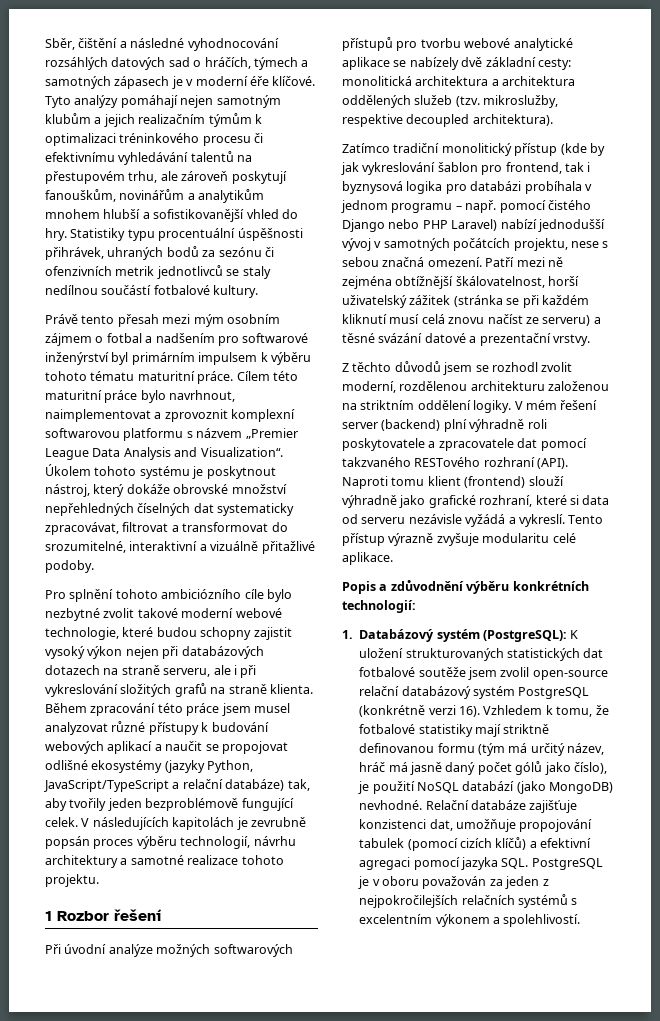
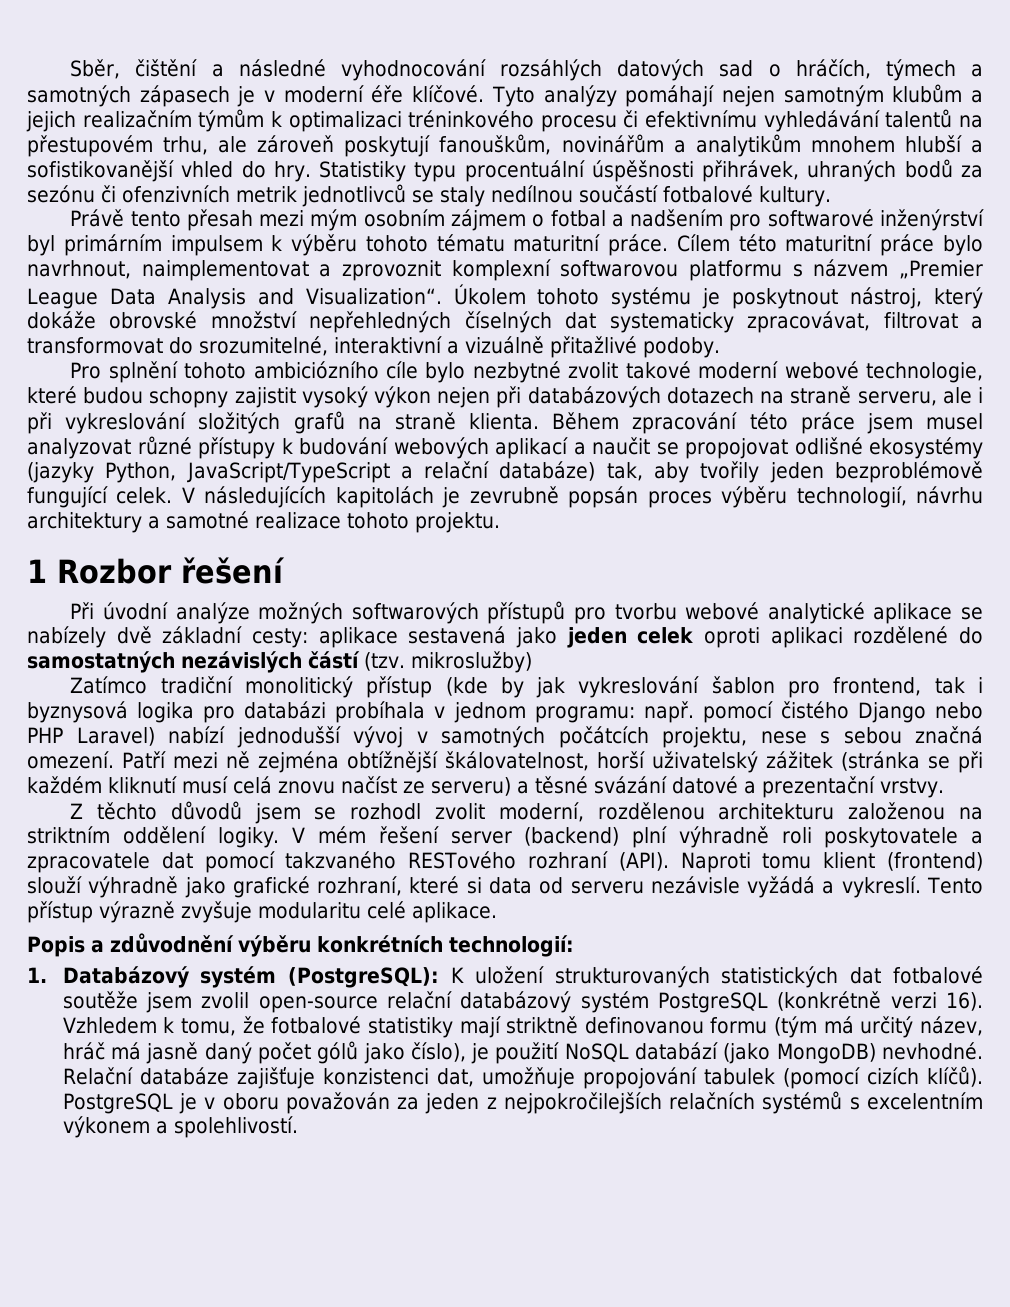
[342,76,576,86] [342,95,559,108] [342,114,553,127] monolitická architektura a architektura oddělených služeb (tzv. mikroslužby, respektive decoupled architektura). -> [318,626,984,648] [27,651,532,673] aplikace sestavená jako jeden celek oproti aplikaci rozdělené do samostatných nezávislých částí (tzv. mikroslužby)
[391,203,462,213] programu – -> [534,706,635,723] programu:
[495,837,592,850] [359,857,529,870] klíčů) a efektivní agregaci pomocí jazyka SQL. -> [927,1066,983,1087] klíčů).

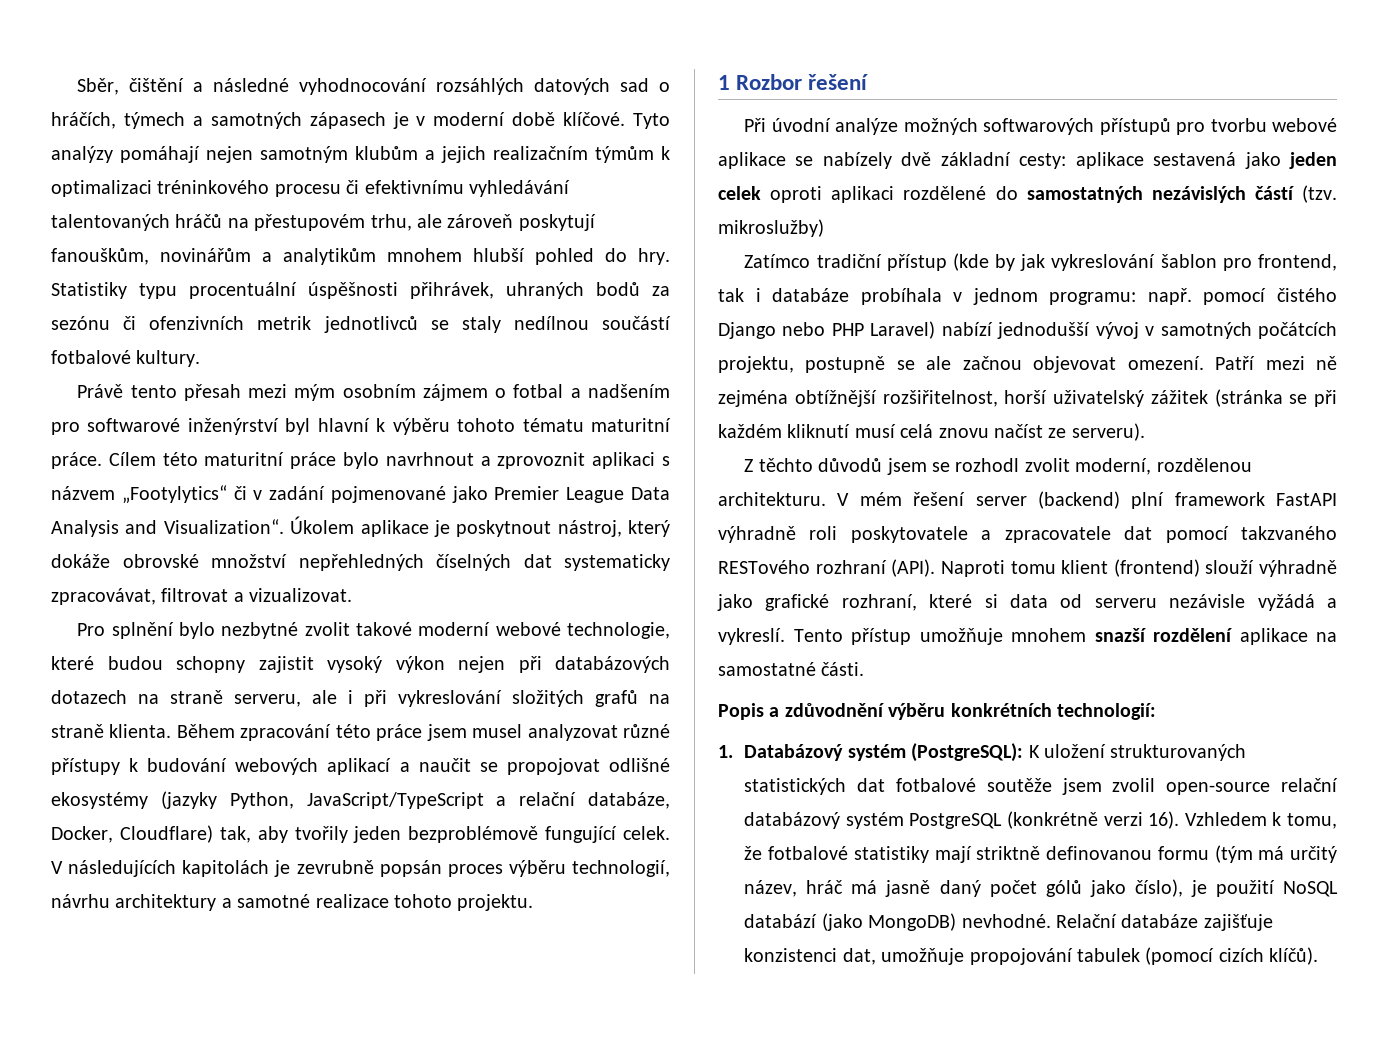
[371,85,404,103] éře -> [512,112,556,126] době
[885,109,953,128] talentů -> [51,214,223,231] talentovaných hráčů
[971,140,984,153] [27,160,234,182] a sofistikovanější vhled -> [535,248,594,265] pohled
[63,234,263,256] primárním impulsem -> [317,418,370,432] hlavní
[27,259,984,281] navrhnout, naimplementovat a zprovoznit komplexní softwarovou platformu s názvem „Premier -> [385,452,670,469] [51,485,560,504] navrhnout a zprovoznit aplikaci s názvem „Footylytics“ či v zadání pojmenované jako Premier
[537,287,692,309] tohoto systému -> [360,520,429,537] aplikace
[27,336,720,358] transformovat do srozumitelné, interaktivní a vizuálně přitažlivé podoby. -> [249,588,353,602] vizualizovat.
[184,361,419,379] tohoto ambiciózního cíle -> (174, 630) none
[499,461,596,481] databáze) -> [588,792,670,809] [51,825,213,843] databáze, Docker, Cloudflare)
[767,602,865,624] analytické -> (1337, 125) none
[244,676,353,698] monolitický -> (882, 261) none
[27,701,327,723] byznysová logika pro databázi -> [772,288,850,302] databáze
[760,726,983,744] nese s sebou značná -> [805,356,1117,373] postupně se ale začnou objevovat
[445,751,589,771] škálovatelnost, -> [882,390,998,407] rozšiřitelnost,
[431,776,944,798] serveru) a těsné svázání datové a prezentační vrstvy. -> [1071,423,1145,441] serveru).
[718,802,983,820] [27,826,280,848] architekturu založenou na striktním oddělení logiky. -> [718,492,826,506] architekturu.
(667, 837) none -> [1174,492,1337,506] framework FastAPI
[99,901,497,923] výrazně zvyšuje modularitu celé aplikace. -> [919,628,1337,645] [718,662,865,676] umožňuje mnohem snazší rozdělení aplikace na samostatné části.
[62,1091,983,1114] [62,1116,298,1138] PostgreSQL je v oboru považován za jeden z nejpokročilejších relačních systémů s excelentním výkonem a spolehlivostí. -> (1319, 956) none

